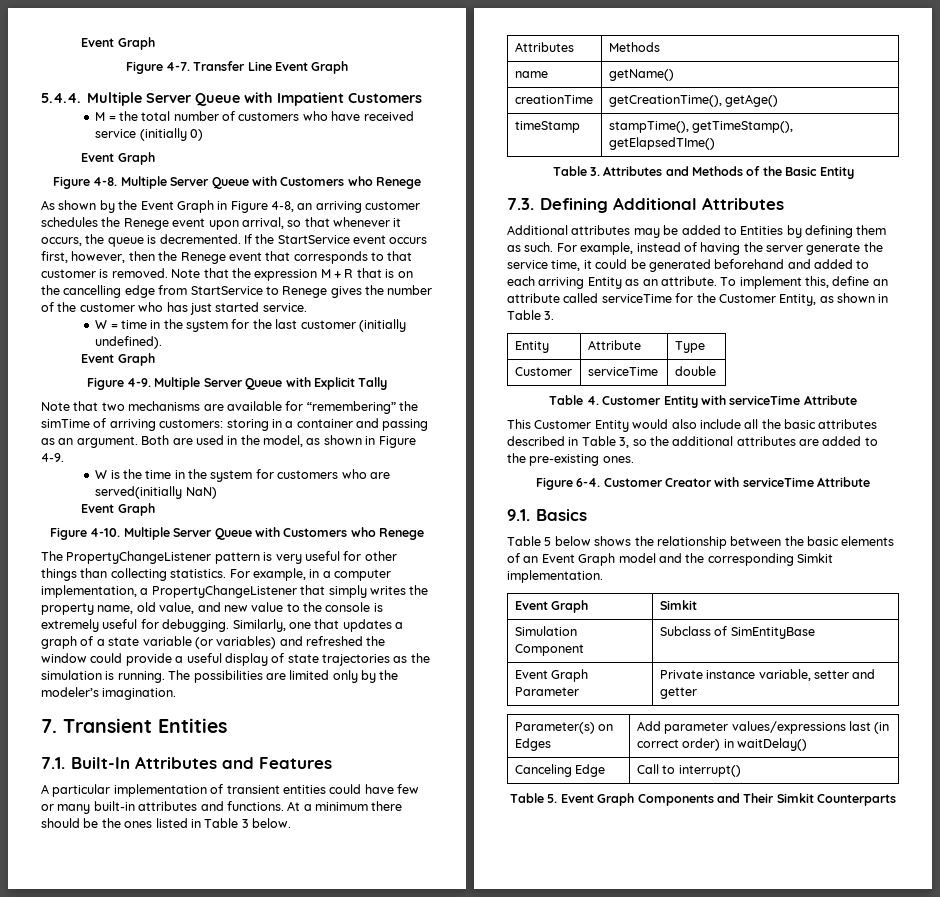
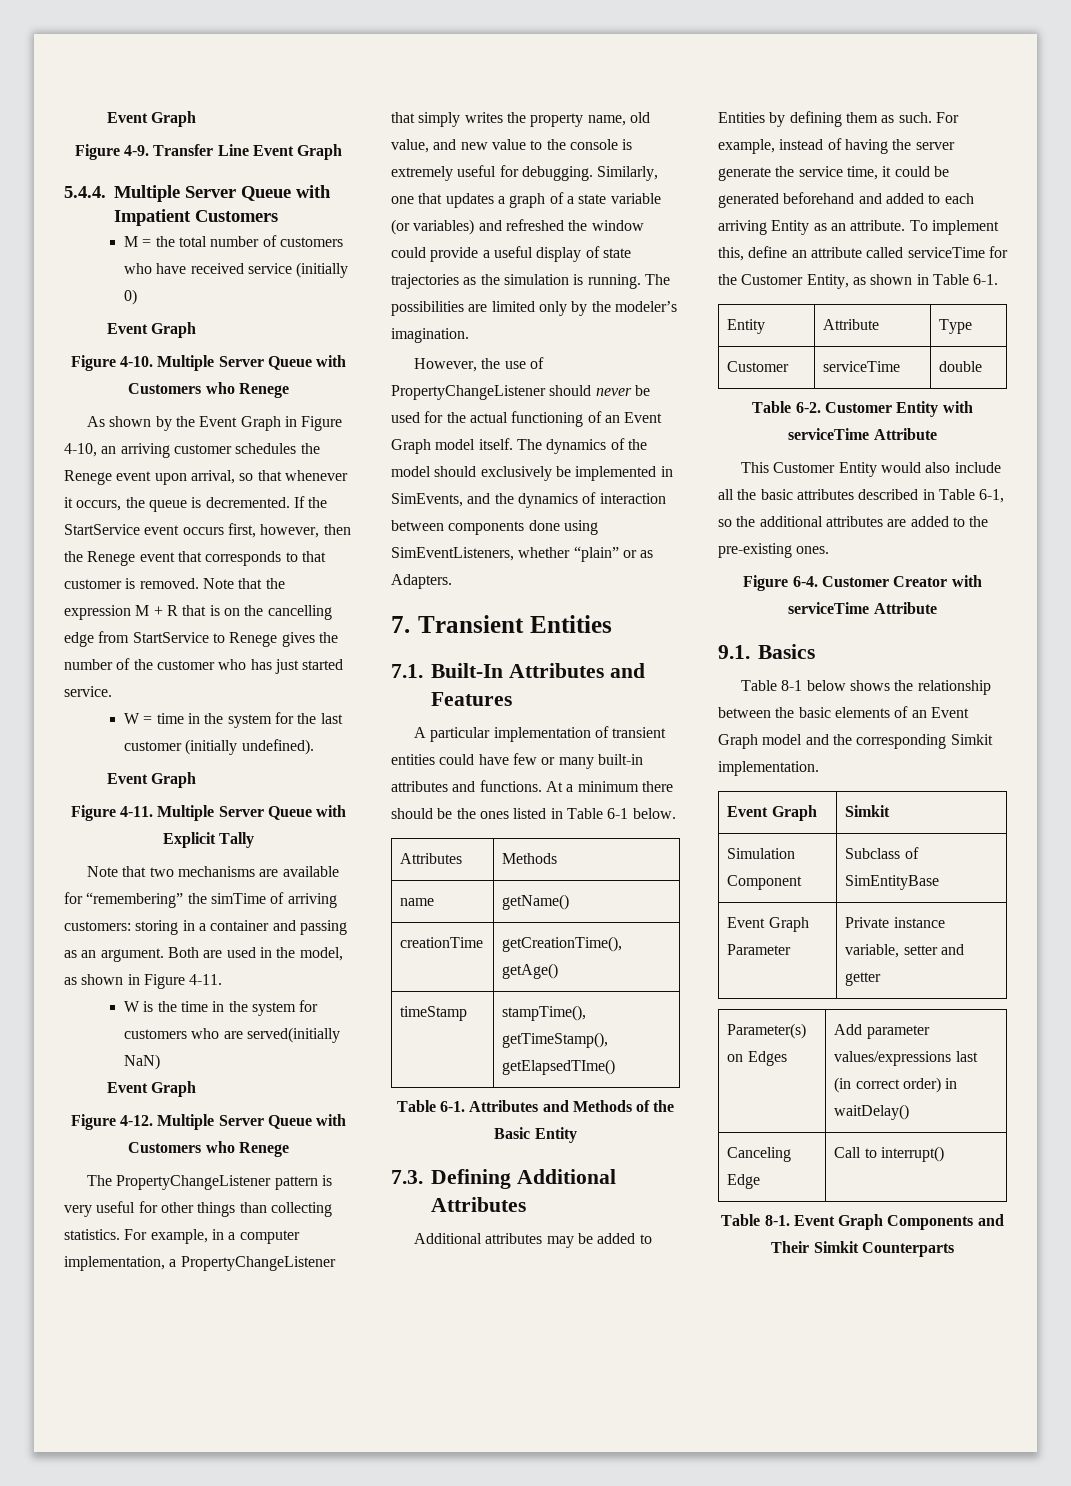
[81,37,155,50] [125,61,190,74] Event Graph // Figure 4-7. -> [106,111,196,127] [74,144,150,160] Event Graph // Figure 4-9.
[93,177,118,186] 4-8. -> [120,356,154,367] 4-10.
[271,201,294,212] 4-8, -> [64,443,97,457] 4-10,
[127,378,152,387] 4-9. -> [120,806,154,817] 4-11.
[41,453,64,462] 4-9. -> [189,974,223,985] 4-11.
[90,528,121,537] 4-10. -> [120,1115,154,1126] 4-12.
(177, 694) none -> [414,357,544,372] [391,385,650,400] [391,411,663,427] [391,438,647,454] [391,466,673,481] [391,492,666,508] [391,520,598,535] [391,546,654,562] [391,574,452,589] // However, the use of PropertyChangeListener should never be used for the actual functioning of an Event Graph model itself. The dynamics of the model should exclusively be implemented in SimEvents, and the dynamics of interaction between components done using SimEventListeners, whether “plain” or as Adapters.
[241,819,249,828] 3 -> [607,808,629,819] 6-1
[589,167,600,176] 3. -> [439,1101,465,1112] 6-1.
[544,311,555,320] 3. -> [973,274,999,285] 6-1.
[586,396,599,405] 4. -> [795,402,821,413] 6-2.
[619,437,630,448] 3, -> [979,489,1005,503] 6-1,
[544,537,552,546] 5 -> [781,680,803,691] 8-1
[547,794,558,803] 5. -> [764,1215,790,1226] 8-1.

